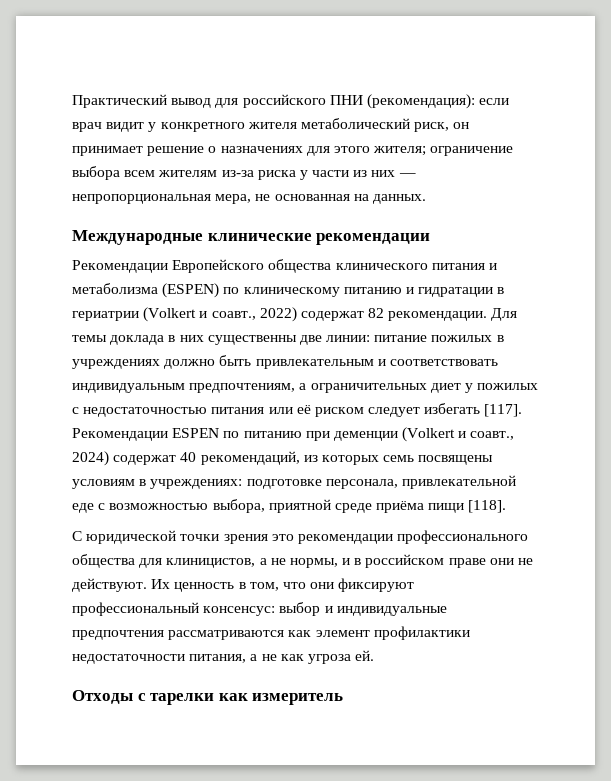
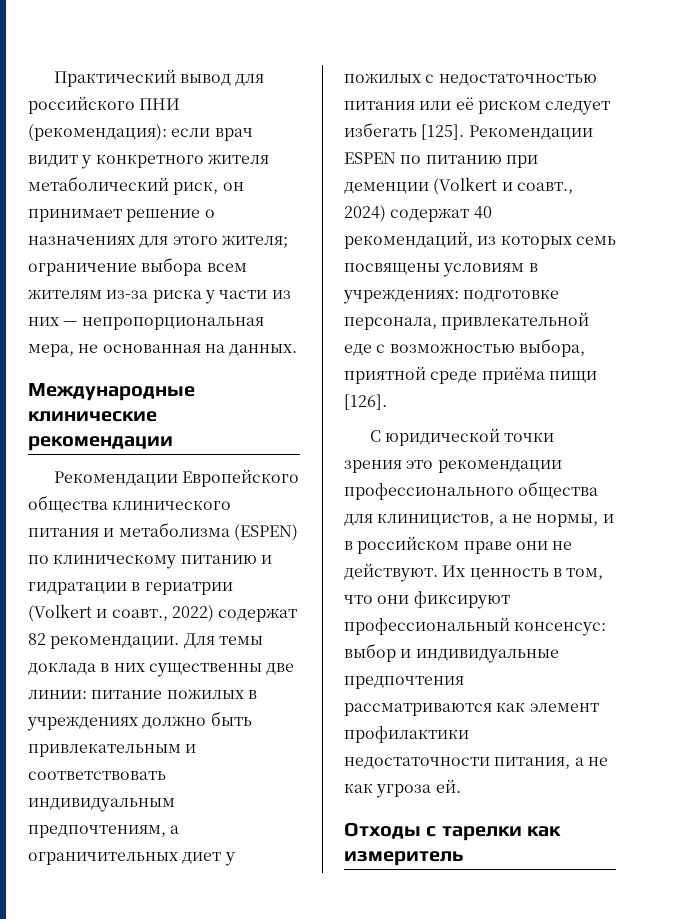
[484,404,523,417] [117]. -> [421,124,465,140] [125].
[468,500,507,513] [118]. -> [344,394,387,410] [126].

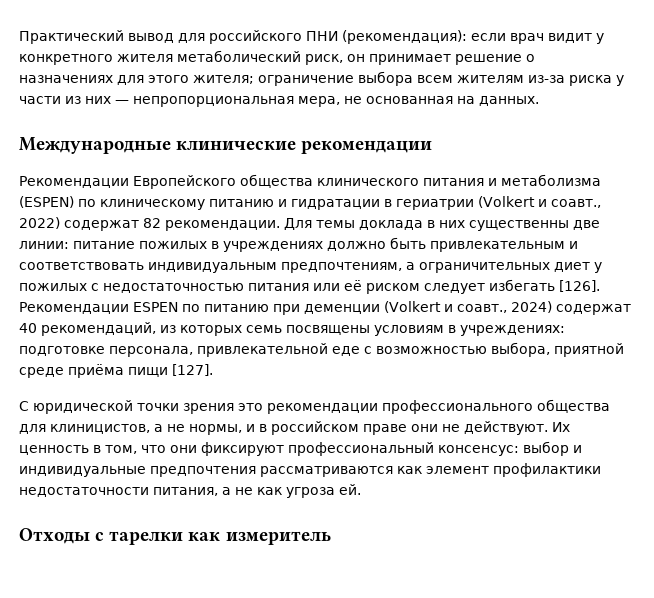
[421,124,465,140] [125]. -> [559,280,600,292] [126].
[344,394,387,410] [126]. -> [172,364,213,376] [127].

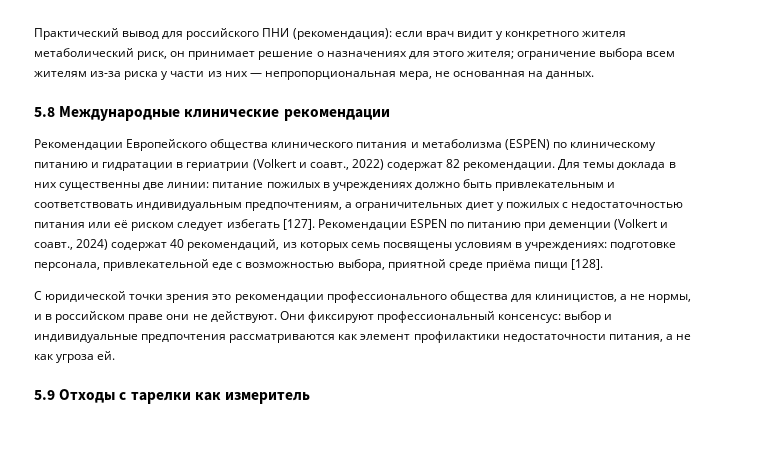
(539, 101) none -> [34,107,55,117] 5.8
[559,280,600,292] [126]. -> [282,219,315,230] [127].
[172,364,213,376] [127]. -> [571,259,604,270] [128].
[552,422,570,432] [19,445,197,455] Их ценность в том, что они -> [279,311,305,320] Они
(361, 489) none -> [34,390,55,400] 5.9

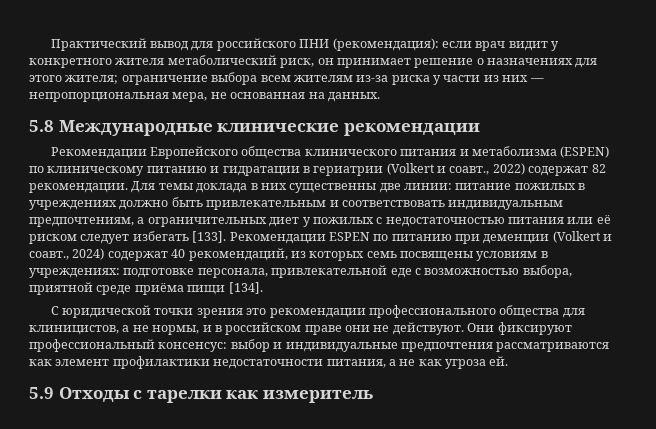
[282,219,315,230] [127]. -> [192,231,227,243] [133].
[571,259,604,270] [128]. -> [228,282,263,294] [134].

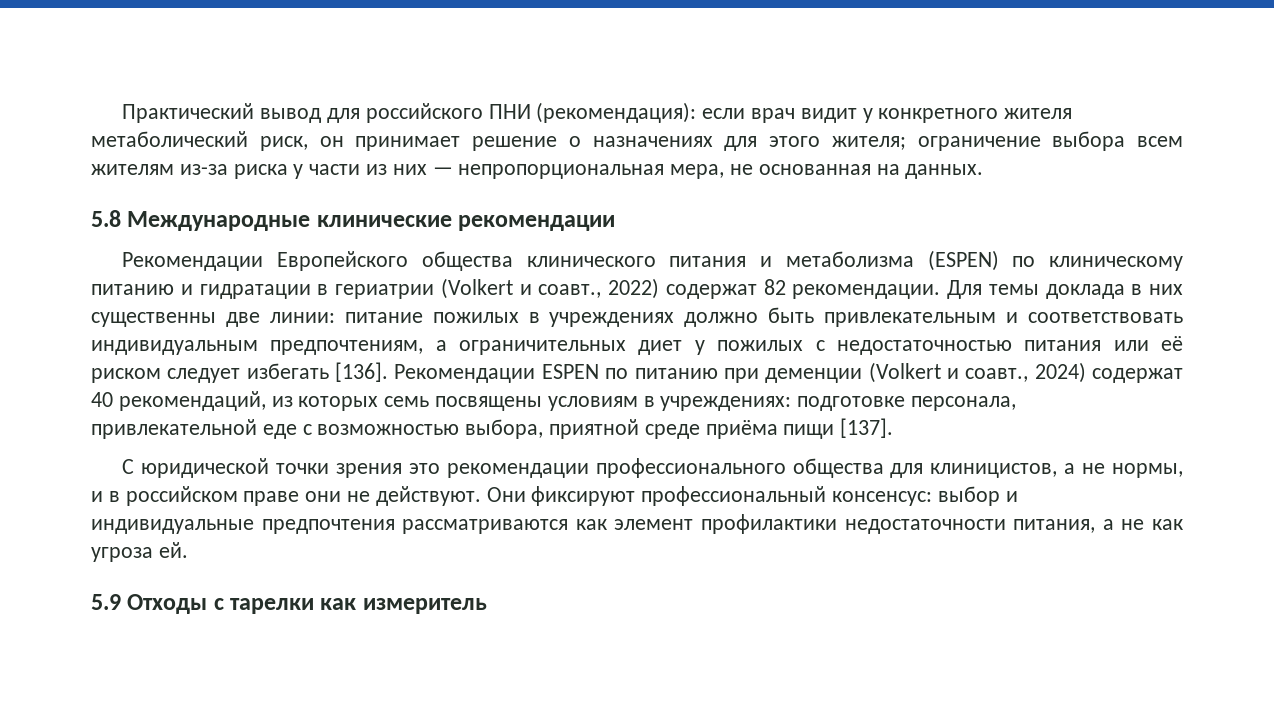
[192,231,227,243] [133]. -> [335,362,389,382] [136].
[228,282,263,294] [134]. -> [840,418,894,438] [137].

